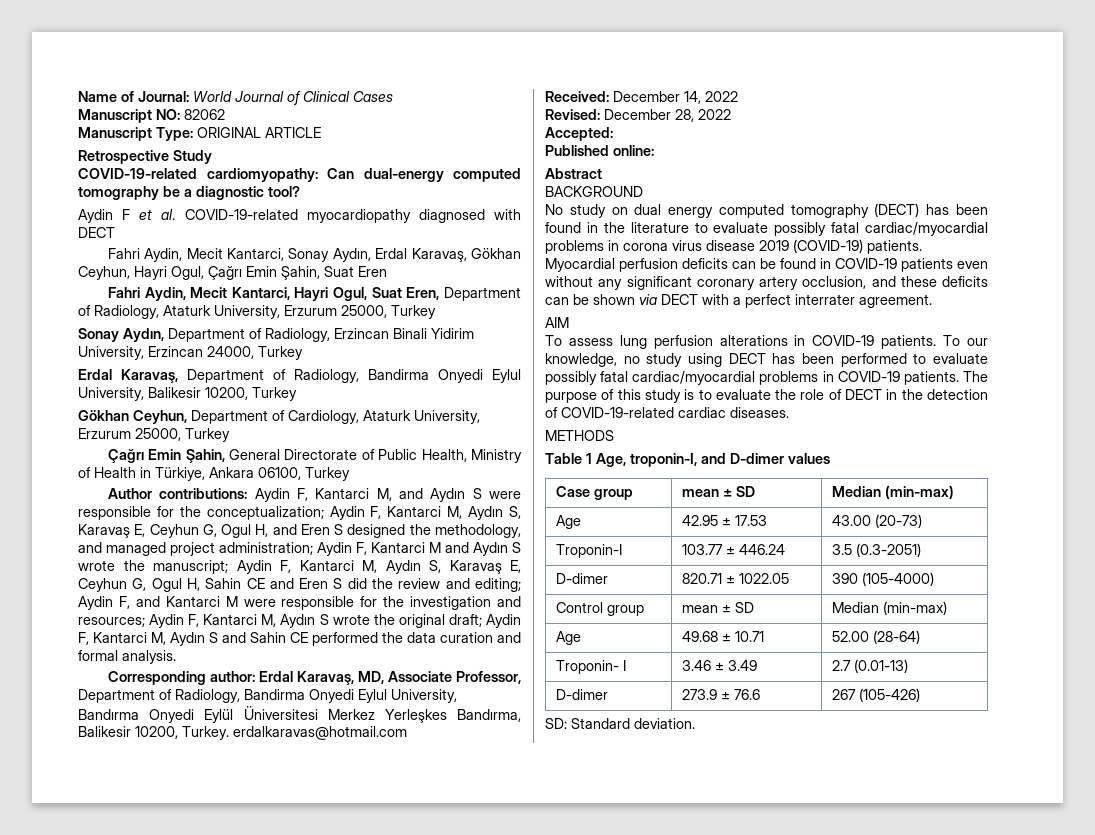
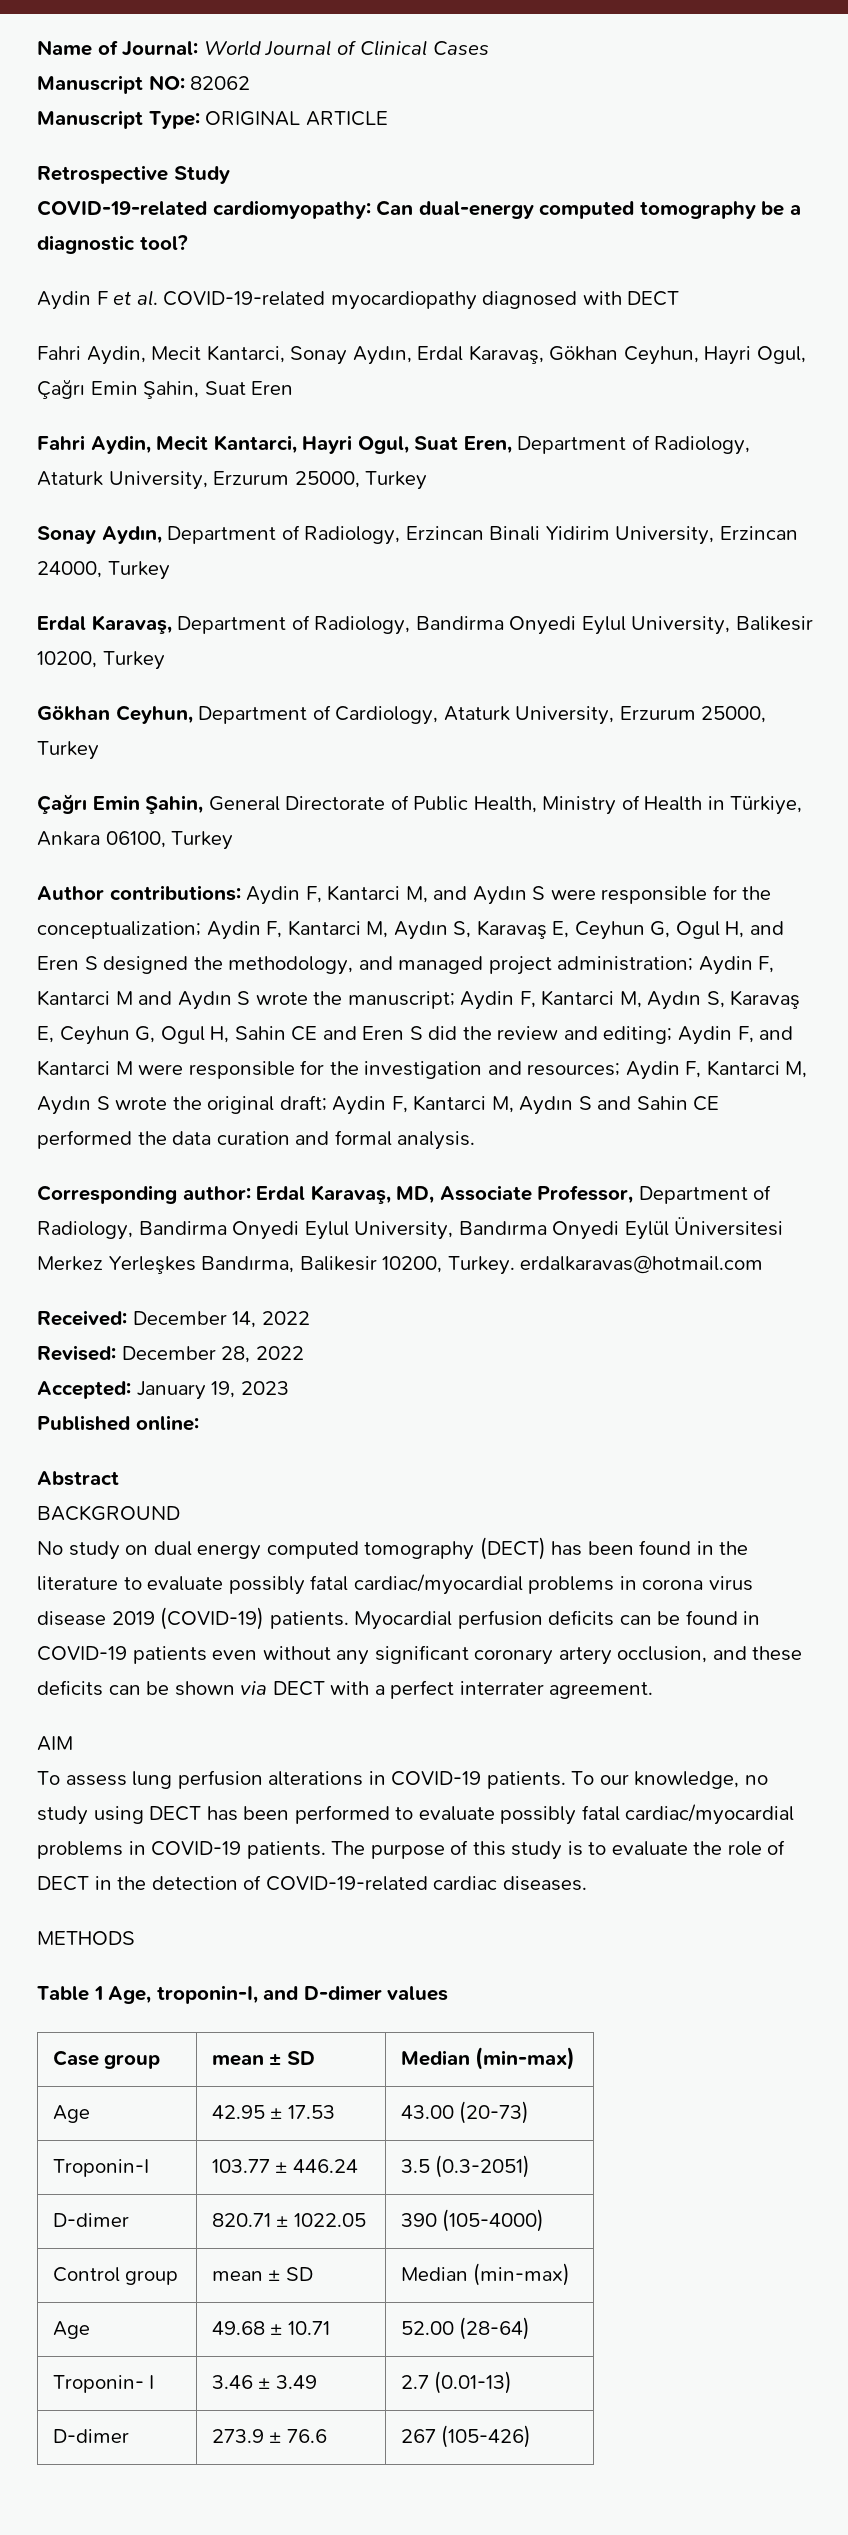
(613, 134) none -> [136,1381,289,1400] January 19, 2023
[545,718,695,729] // SD: Standard deviation. -> (532, 2436) none

